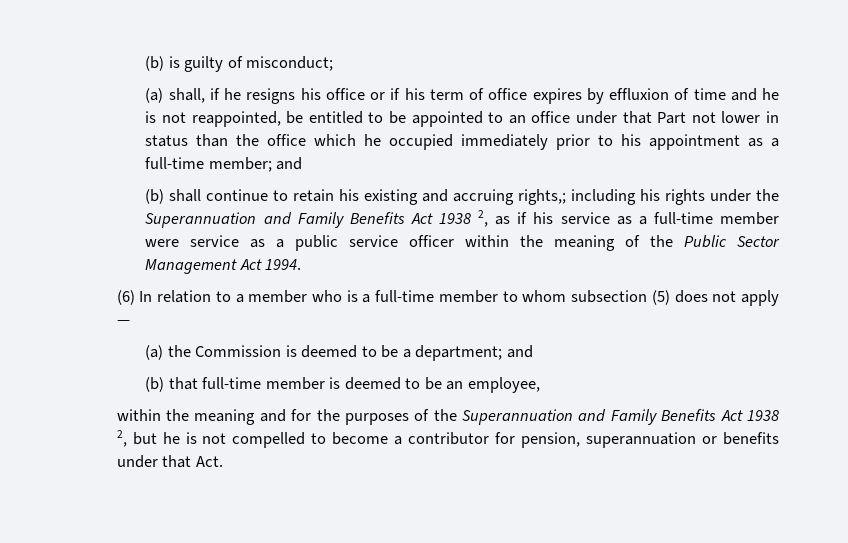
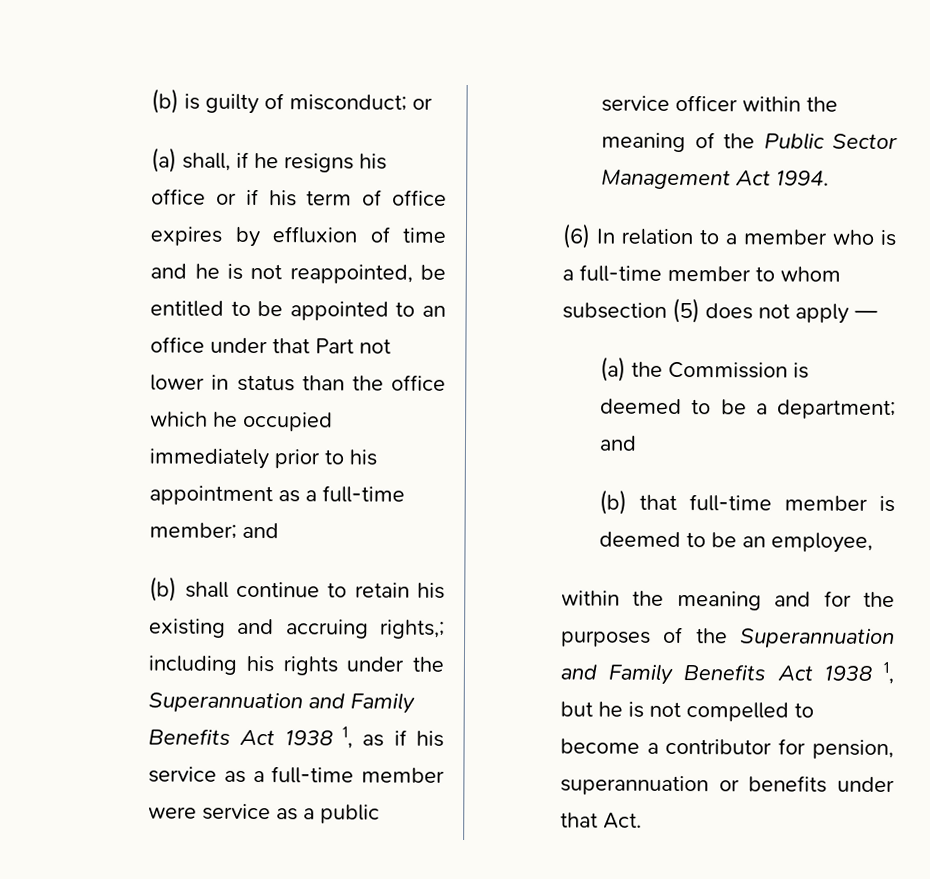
(334, 63) none -> [412,97,434,110] or
[478,210,489,227] 2, -> [342,726,354,749] 1,
[116,430,127,447] 2, -> [883,661,894,685] 1,

